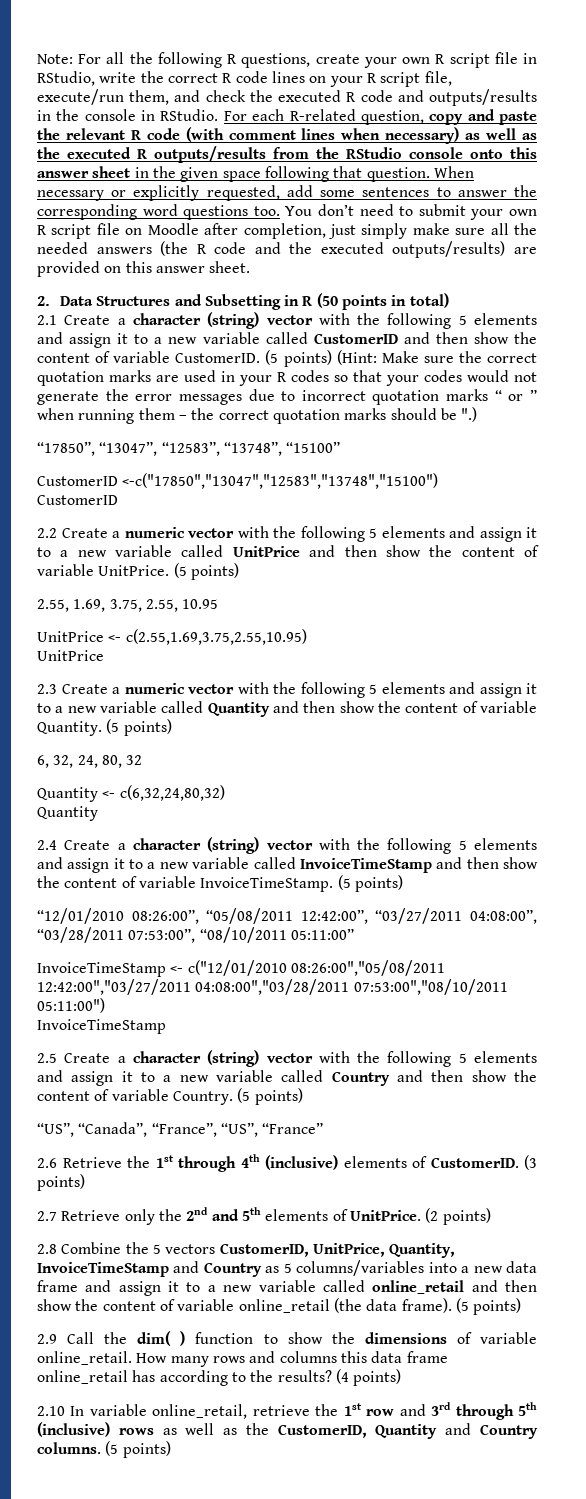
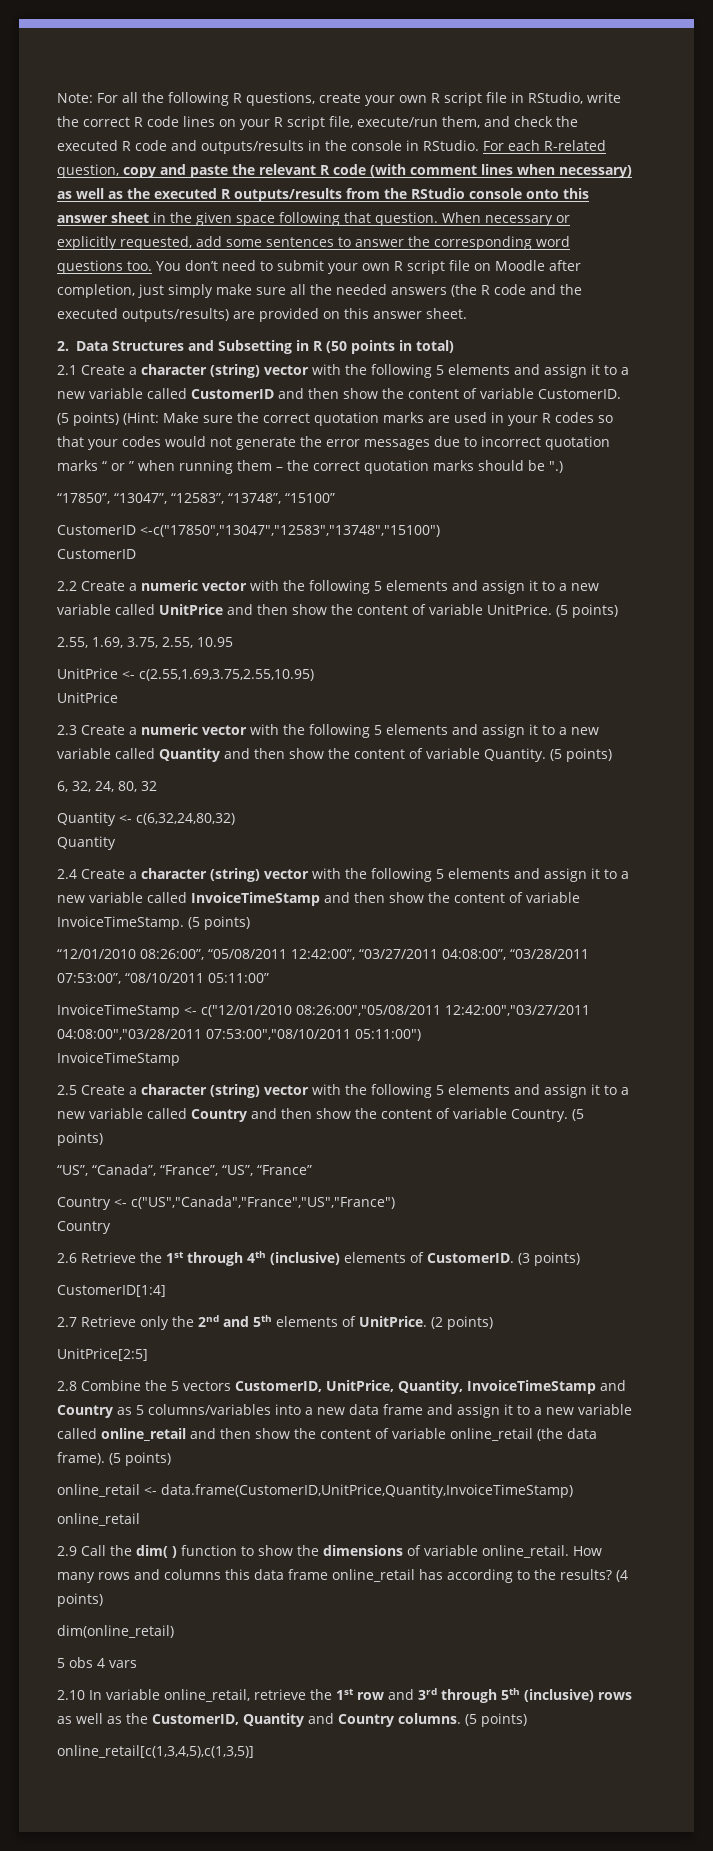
(324, 1128) none -> [57,1196,395,1210] [57,1221,111,1234] // Country <- c("US","Canada","France","US","France") // Country
(85, 1182) none -> [57,1285,166,1297] // CustomerID[1:4]
(491, 1216) none -> [57,1348,148,1361] // UnitPrice[2:5]
(522, 1306) none -> [57,1484,573,1498] [57,1513,140,1526] // online_retail <- data.frame(CustomerID,UnitPrice,Quantity,InvoiceTimeStamp) // online_retail
(402, 1377) none -> [57,1625,174,1638] [57,1657,137,1668] // dim(online_retail) // 5 obs 4 vars
(171, 1449) none -> [57,1745,254,1758] // online_retail[c(1,3,4,5),c(1,3,5)]

